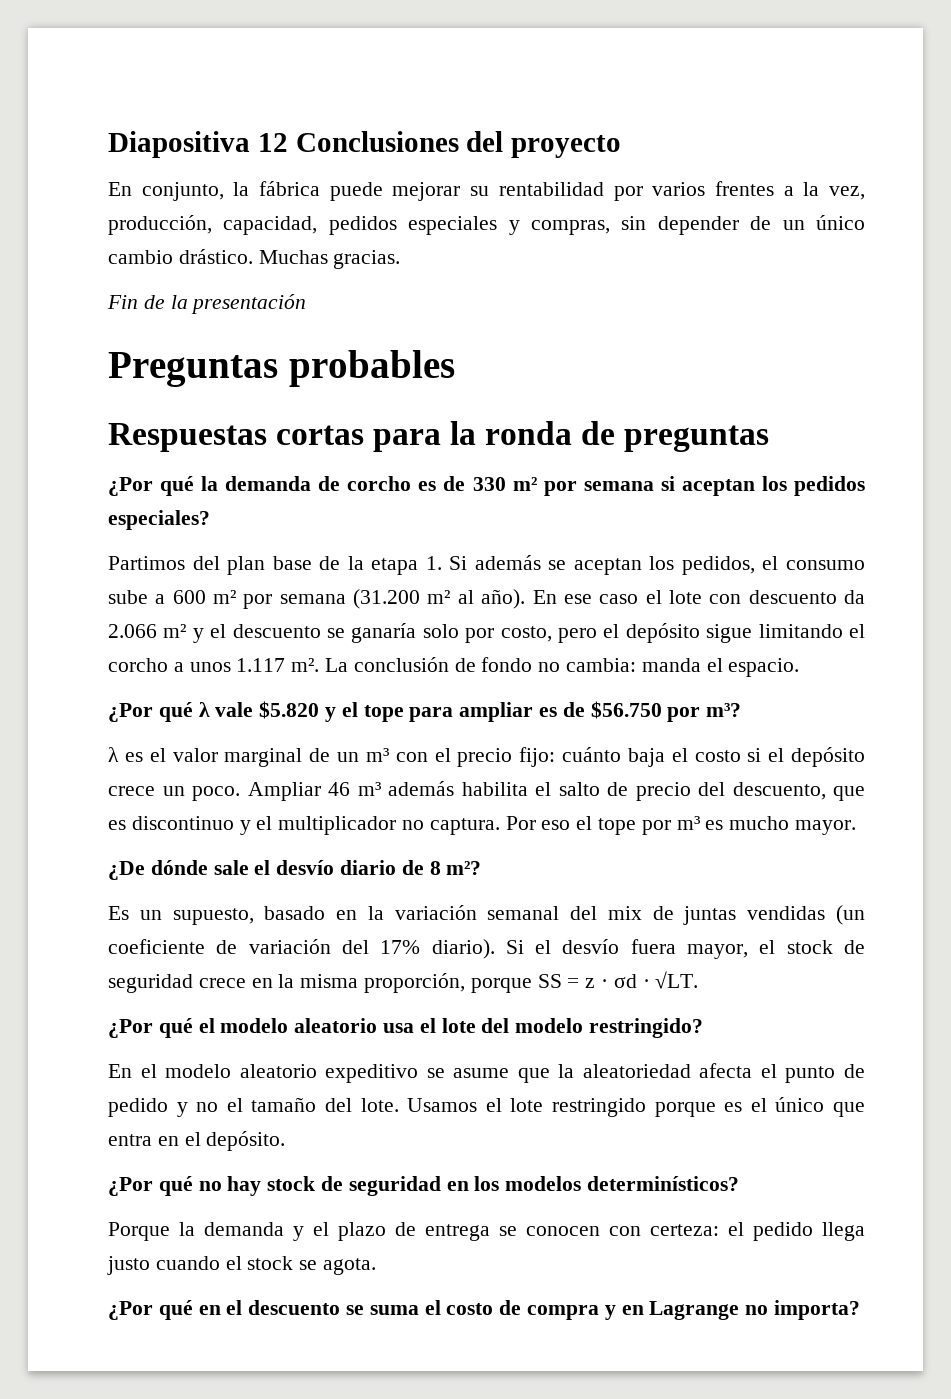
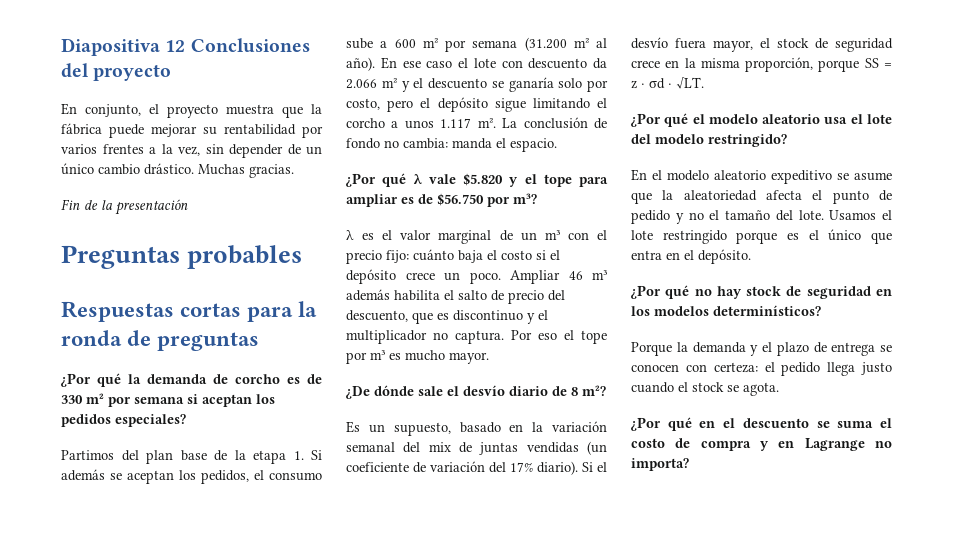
(224, 191) none -> [149,104,303,118] el proyecto muestra que
[108,215,610,235] producción, capacidad, pedidos especiales y compras, -> (200, 151) none

